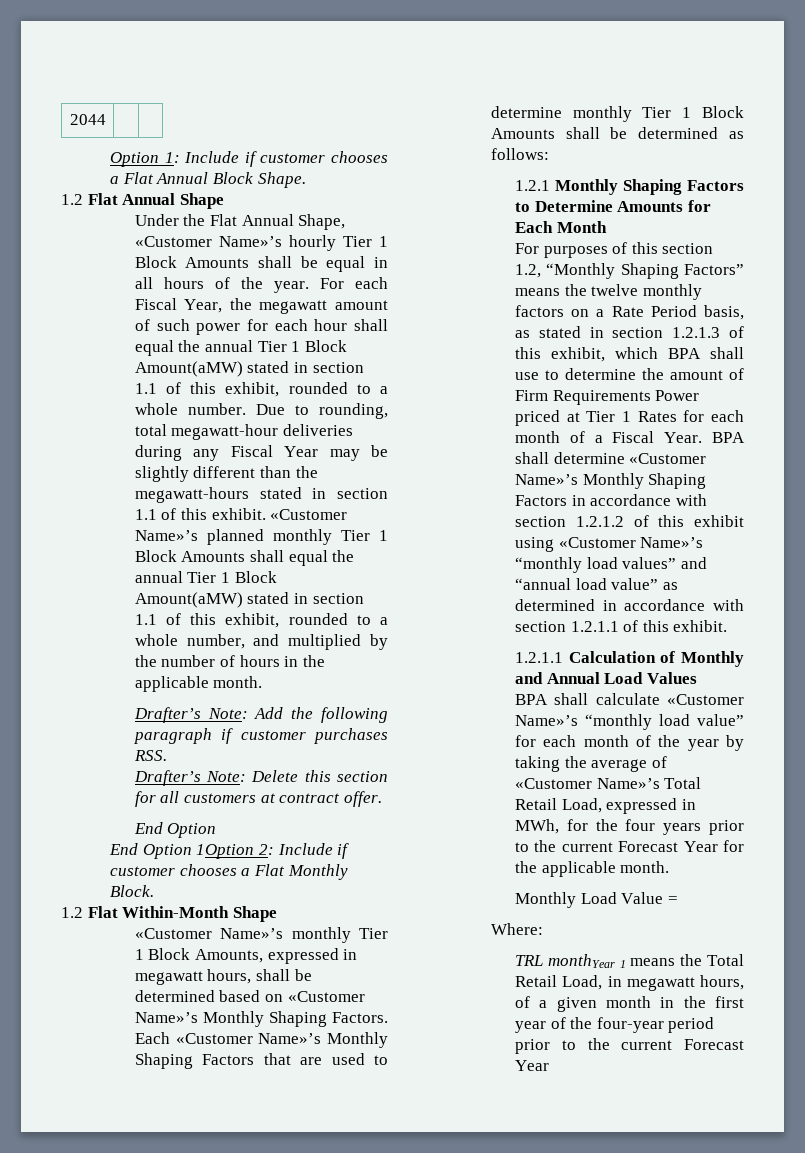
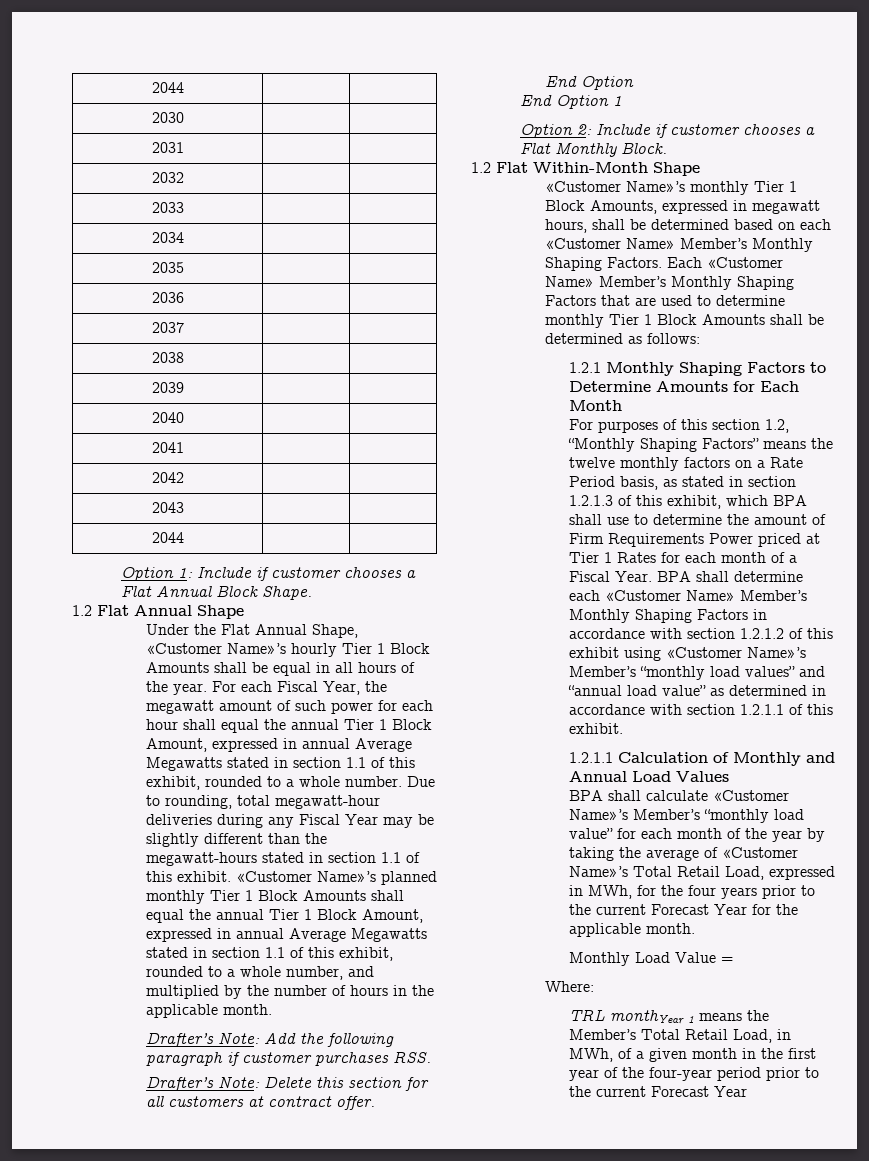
[69,114,106,125] 2044 | | -> [151,82,184,93] [151,112,184,123] [151,142,184,153] [151,172,184,183] [151,202,184,213] [151,232,184,243] [151,262,184,273] [151,292,184,303] [151,322,184,333] [151,352,184,363] [151,382,184,393] [151,412,184,423] [151,442,184,453] [151,472,184,483] [151,502,184,513] [151,532,184,543] 2044 | | // 2030 | | // 2031 | | // 2032 | | // 2033 | | // 2034 | | // 2035 | | // 2036 | | // 2037 | | // 2038 | | // 2039 | | // 2040 | | // 2041 | | // 2042 | | // 2043 | | // 2044 | |
[134,361,243,377] Amount(aMW) -> [145,738,412,752] [145,757,222,771] Amount, expressed in annual Average Megawatts
[134,592,243,608] Amount(aMW) -> [361,909,423,923] [145,928,427,942] Amount, expressed in annual Average Megawatts
[196,844,255,859] 1Option -> [613,96,623,106] [520,124,574,138] 1 // Option
[287,991,365,1002] [134,1012,198,1023] «Customer Name»’s -> [799,219,831,230] [544,238,747,249] each «Customer Name» Member’s
[258,1033,322,1044] Name»’s -> [544,276,666,287] Name» Member’s
[629,453,707,464] [515,474,579,485] «Customer Name»’s -> [569,590,808,601] each «Customer Name» Member’s
(704, 542) none -> [569,666,637,677] Member’s
(579, 720) none -> [633,809,701,820] Member’s
(703, 960) none -> [569,1029,637,1040] Member’s
[626,975,744,991] megawatt hours, -> [569,1048,614,1062] MWh,

